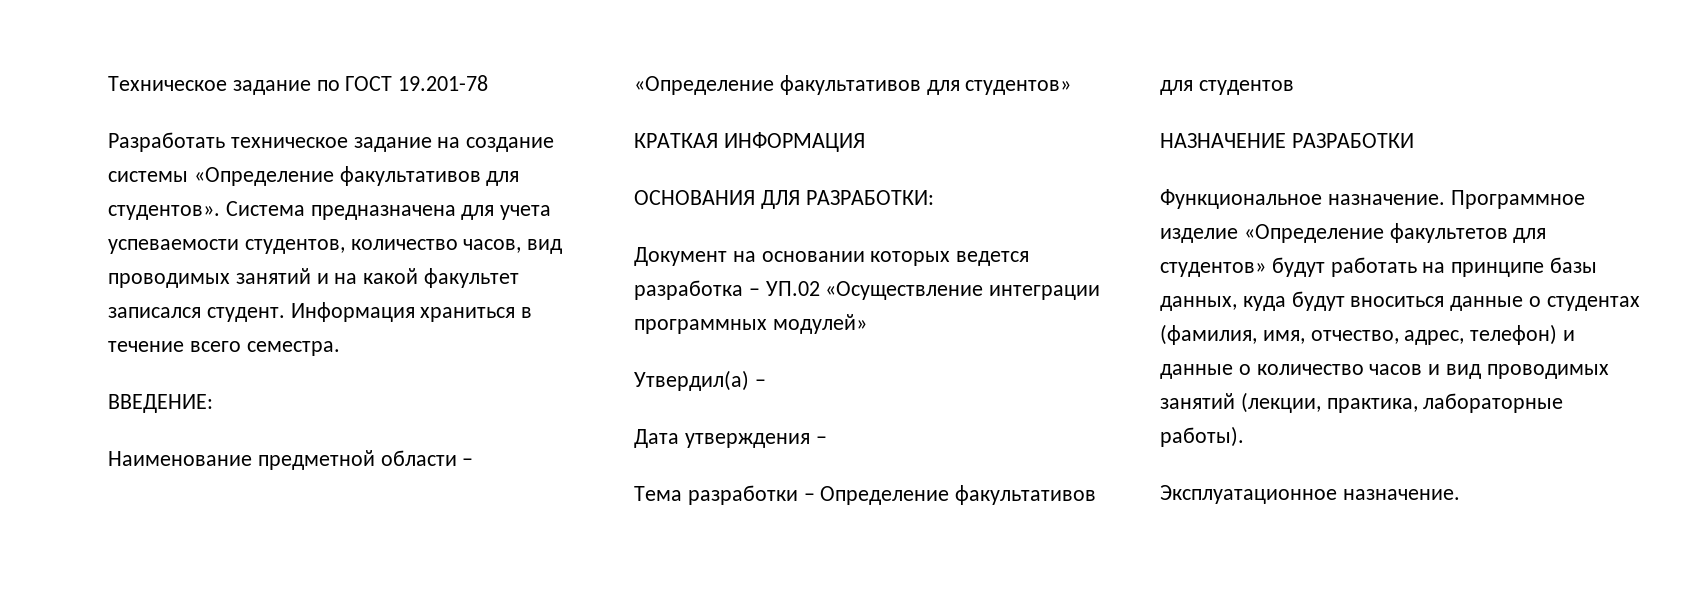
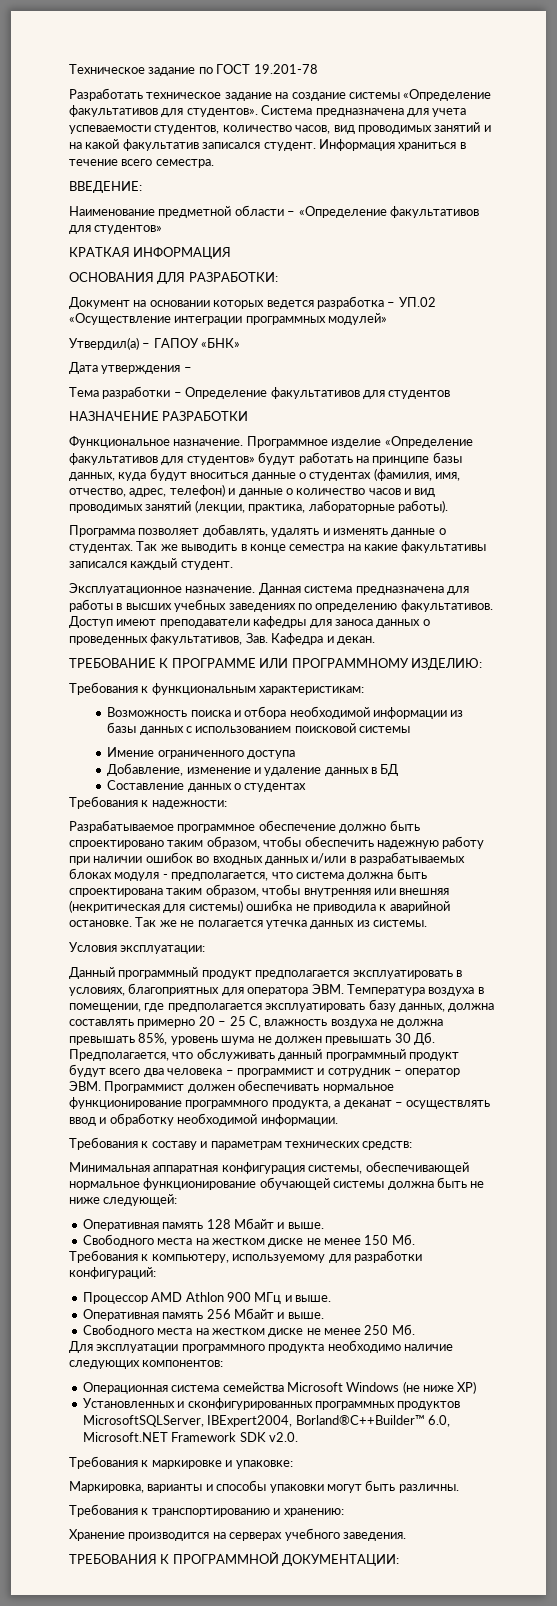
[424,268,520,288] факультет -> [122,139,199,151] факультатив
(766, 383) none -> [153,338,241,348] ГАПОУ «БНК»
[1389,223,1508,243] факультетов -> [69,453,158,465] факультативов
[1160,485,1460,504] Эксплуатационное назначение. -> [69,524,446,537] [69,541,487,553] [69,558,233,570] [69,583,469,595] [69,599,493,612] [69,616,430,628] [69,633,375,645] [69,658,482,670] [69,682,365,695] [107,706,464,719] [107,722,411,735] [107,747,295,759] [107,763,399,776] [107,780,307,792] [69,796,227,809] [69,820,420,833] [69,836,485,849] [69,852,465,865] [69,868,427,881] [69,884,450,897] [69,900,450,913] [69,917,427,929] [69,942,206,954] [69,967,462,979] [69,983,484,996] [69,999,495,1012] [69,1016,444,1028] [69,1032,435,1045] [69,1048,459,1061] [69,1064,461,1077] [69,1080,394,1093] [69,1097,491,1109] [69,1113,338,1126] [69,1137,413,1150] [69,1161,469,1174] [69,1177,485,1190] [69,1194,178,1206] [82,1218,324,1231] [82,1234,415,1247] [69,1250,422,1263] [69,1267,156,1279] [82,1292,331,1304] [82,1308,324,1321] [82,1324,415,1337] [69,1340,453,1353] [69,1360,224,1369] [82,1381,477,1394] [82,1398,461,1410] [82,1415,450,1427] [82,1432,298,1442] [69,1456,293,1469] [69,1480,459,1493] [69,1504,344,1517] [69,1528,406,1541] [69,1552,400,1566] Программа позволяет добавлять, удалять и изменять данные о студентах. Так же выводить в конце семестра на какие факультативы записался каждый студент. // Эксплуатационное назначение. Данная система предназначена для работы в высших учебных заведениях по определению факультативов. Доступ имеют преподаватели кафедры для заноса данных о проведенных факультативов, Зав. Кафедра и декан. // ТРЕБОВАНИЕ К ПРОГРАММЕ ИЛИ ПРОГРАММНОМУ ИЗДЕЛИЮ: // Требования к функциональным характеристикам: // Возможность поиска и отбора необходимой информации из базы данных с использованием поисковой системы // Имение ограниченного доступа // Добавление, изменение и удаление данных в БД // Составление данных о студентах // Требования к надежности: // Разрабатываемое программное обеспечение должно быть спроектировано таким образом, чтобы обеспечить надежную работу при наличии ошибок во входных данных и/или в разрабатываемых блоках модуля - предполагается, что система должна быть спроектирована таким образом, чтобы внутренняя или внешняя (некритическая для системы) ошибка не приводила к аварийной остановке. Так же не полагается утечка данных из системы. // Условия эксплуатации: // Данный программный продукт предполагается эксплуатировать в условиях, благоприятных для оператора ЭВМ. Температура воздуха в помещении, где предполагается эксплуатировать базу данных, должна составлять примерно 20 – 25 С, влажность воздуха не должна превышать 85%, уровень шума не должен превышать 30 Дб. Предполагается, что обслуживать данный программный продукт будут всего два человека – программист и сотрудник – оператор ЭВМ. Программист должен обеспечивать нормальное функционирование программного продукта, а деканат – осуществлять ввод и обработку необходимой информации. // Требования к составу и параметрам технических средств: // Минимальная аппаратная конфигурация системы, обеспечивающей нормальное функционирование обучающей системы должна быть не ниже следующей: // Оперативная память 128 Мбайт и выше. // Свободного места на жестком диске не менее 150 Мб. // Требования к компьютеру, используемому для разработки конфигураций: // Процессор AMD Athlon 900 МГц и выше. // Оперативная память 256 Мбайт и выше. // Свободного места на жестком диске не менее 250 Мб. // Для эксплуатации программного продукта необходимо наличие следующих компонентов: // Операционная система семейства Microsoft Windows (не ниже XP) // Установленных и сконфигурированных программных продуктов MicrosoftSQLServer, IBExpert2004, Borland®C++Builder™ 6.0, Microsoft.NET Framework SDK v2.0. // Требования к маркировке и упаковке: // Маркировка, варианты и способы упаковки могут быть различны. // Требования к транспортированию и хранению: // Хранение производится на серверах учебного заведения. // ТРЕБОВАНИЯ К ПРОГРАММНОЙ ДОКУМЕНТАЦИИ:

